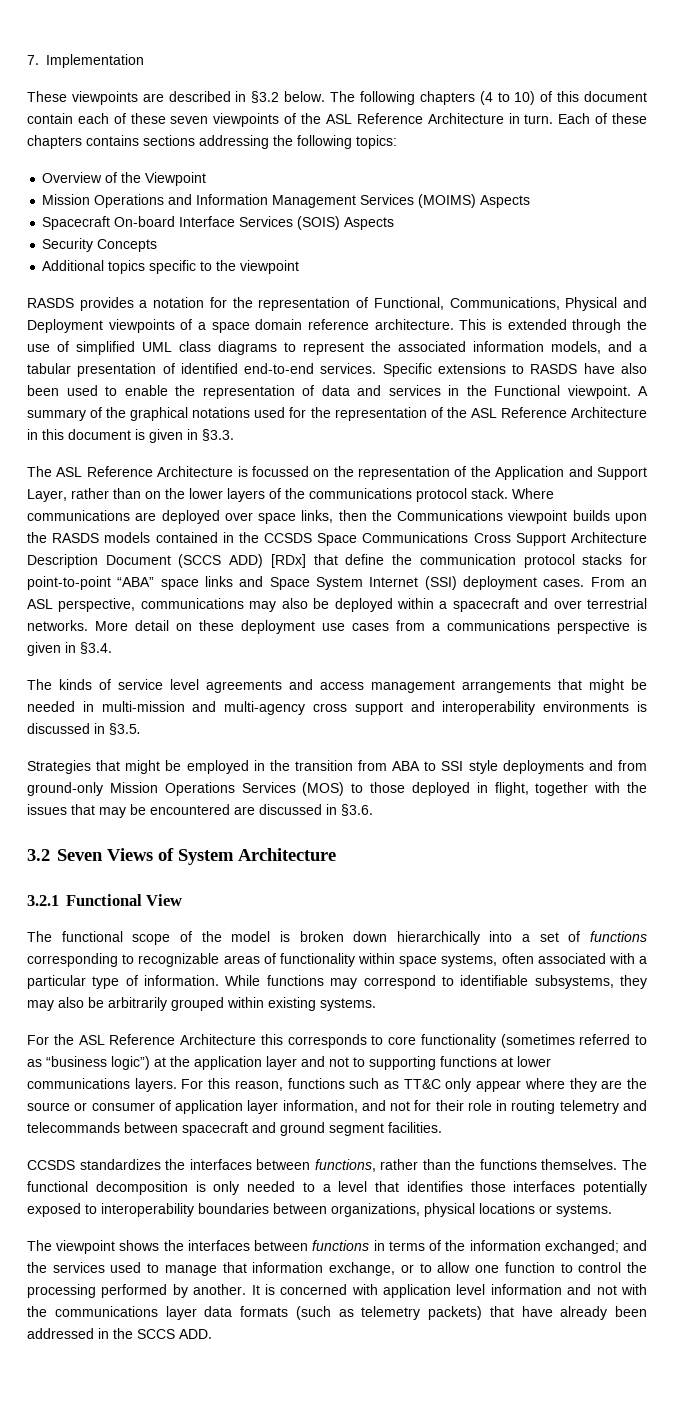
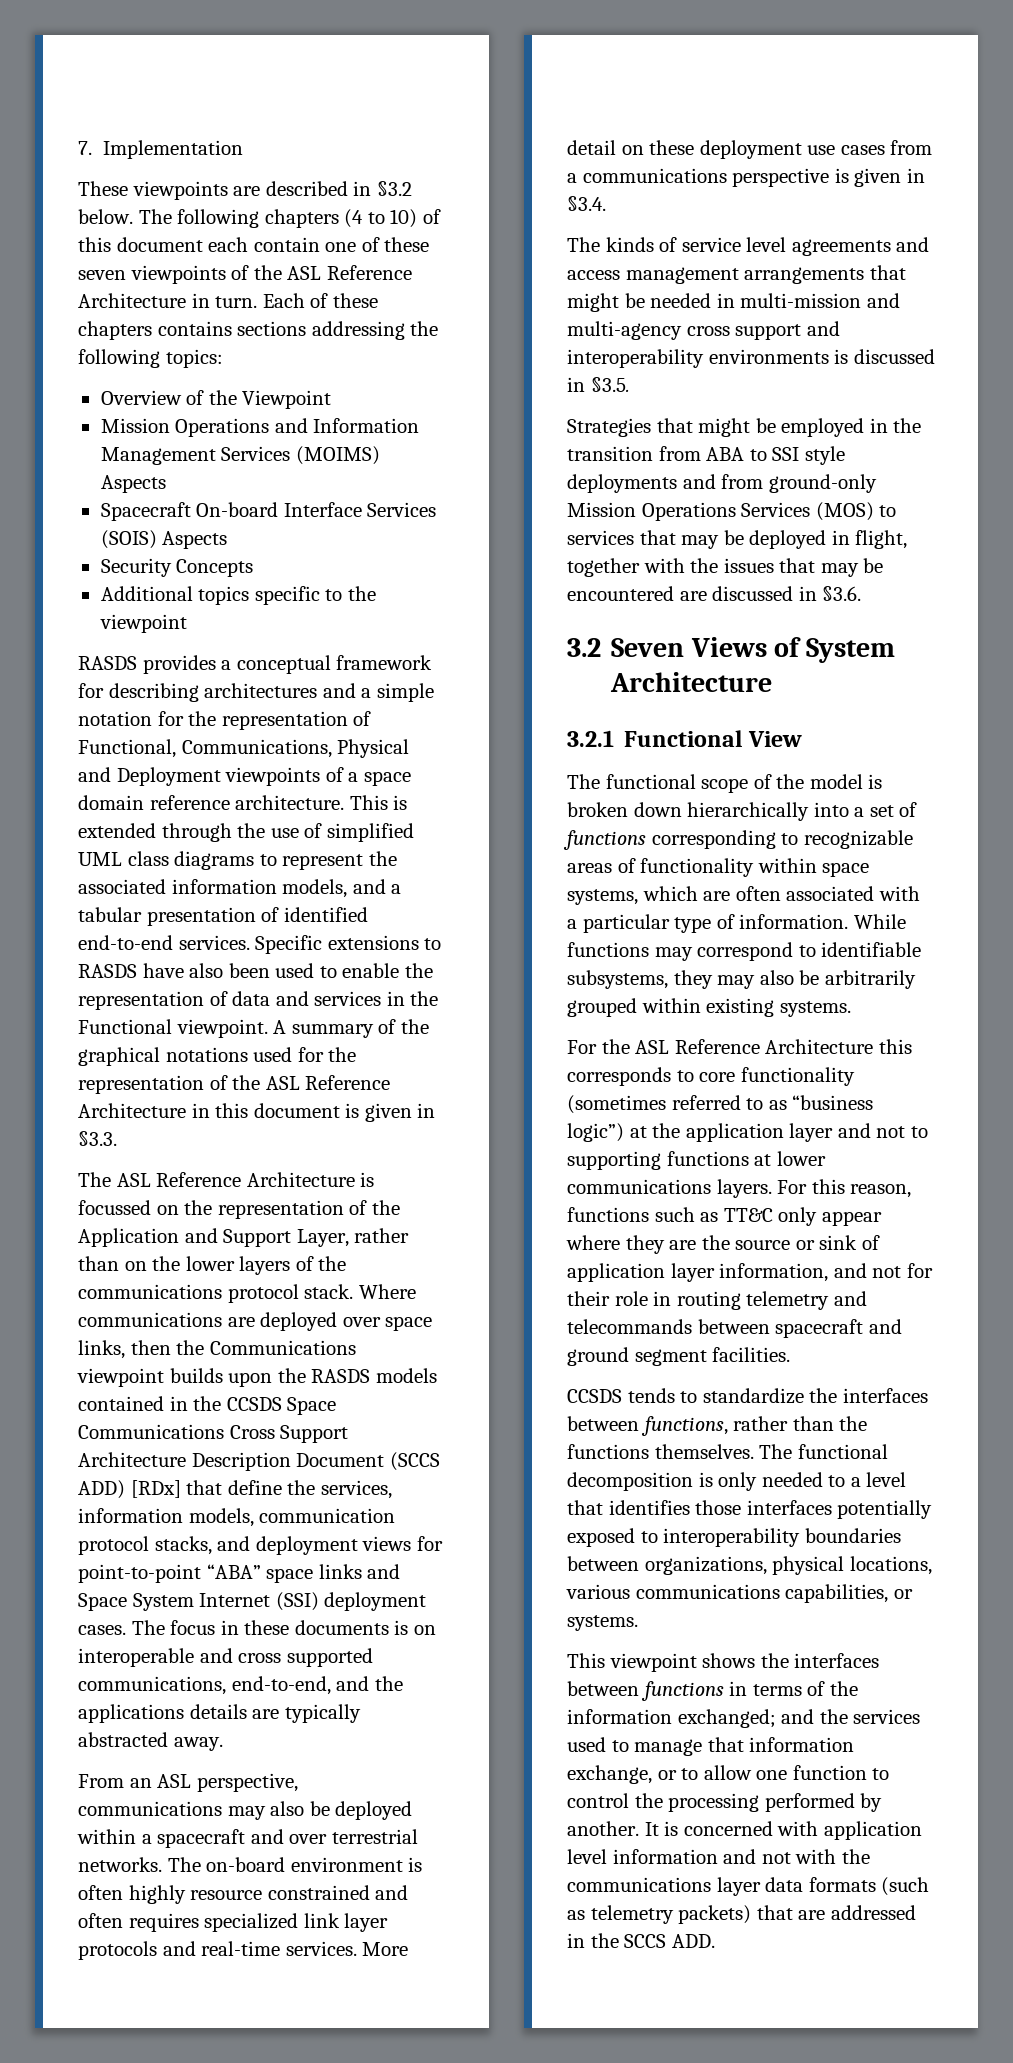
[27,113,109,124] contain each -> [208,237,357,252] each contain one
(148, 304) none -> [236,655,433,674] [78,683,434,702] conceptual framework for describing architectures and a simple
[419,554,623,568] communication protocol stacks -> [320,1480,392,1499] [78,1508,396,1527] [78,1536,412,1555] services, information models, communication protocol stacks, and deployment views
(585, 583) none -> [131,1620,436,1635] [78,1648,373,1667] [78,1676,403,1695] [78,1704,361,1723] [78,1732,223,1751] The focus in these documents is on interoperable and cross supported communications, end-to-end, and the applications details are typically abstracted away. //
(88, 625) none -> [167,1857,423,1872] [78,1885,409,1904] [78,1913,389,1932] [78,1941,357,1960] The on-board environment is often highly resource constrained and often requires specialized link layer protocols and real-time services.
[369,782,405,793] those -> [567,530,744,549] services that may be
(498, 960) none -> [642,886,731,901] which are
[91,1102,155,1111] consumer -> [819,1235,858,1250] sink
[79,1159,161,1170] standardizes -> [627,1388,804,1404] tends to standardize
[479,1203,535,1214] locations -> [849,1556,932,1575] [566,1584,889,1603] locations, various communications capabilities,
[27,1240,52,1251] The -> [567,1653,605,1668] This
[521,1306,647,1320] have already been -> [798,1910,826,1920] are

